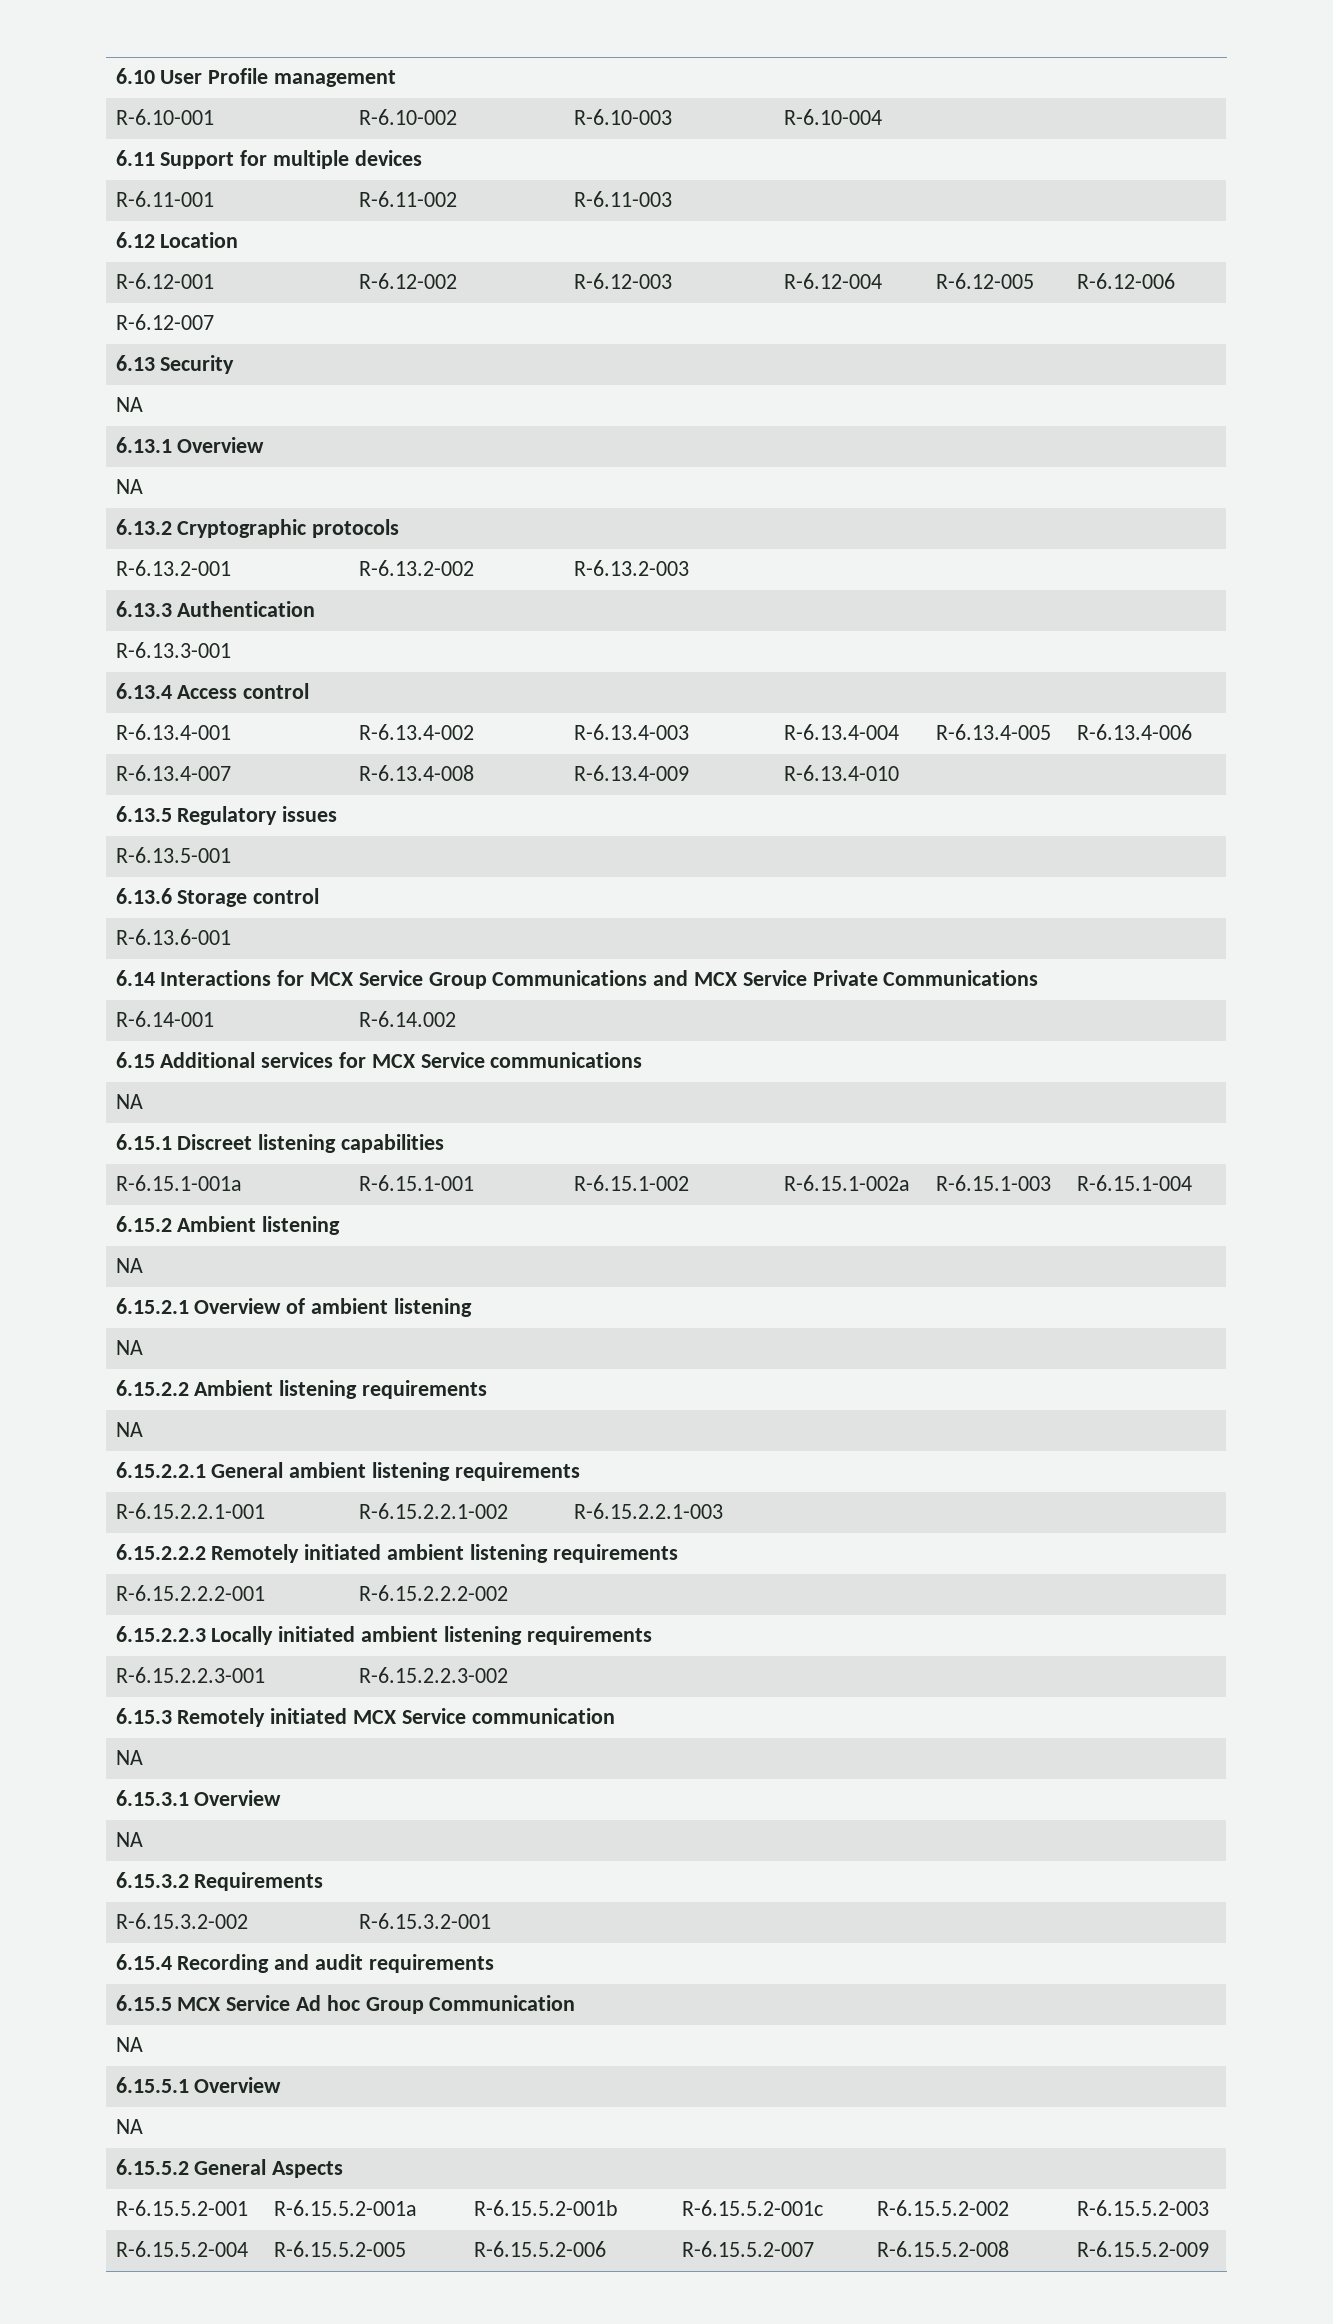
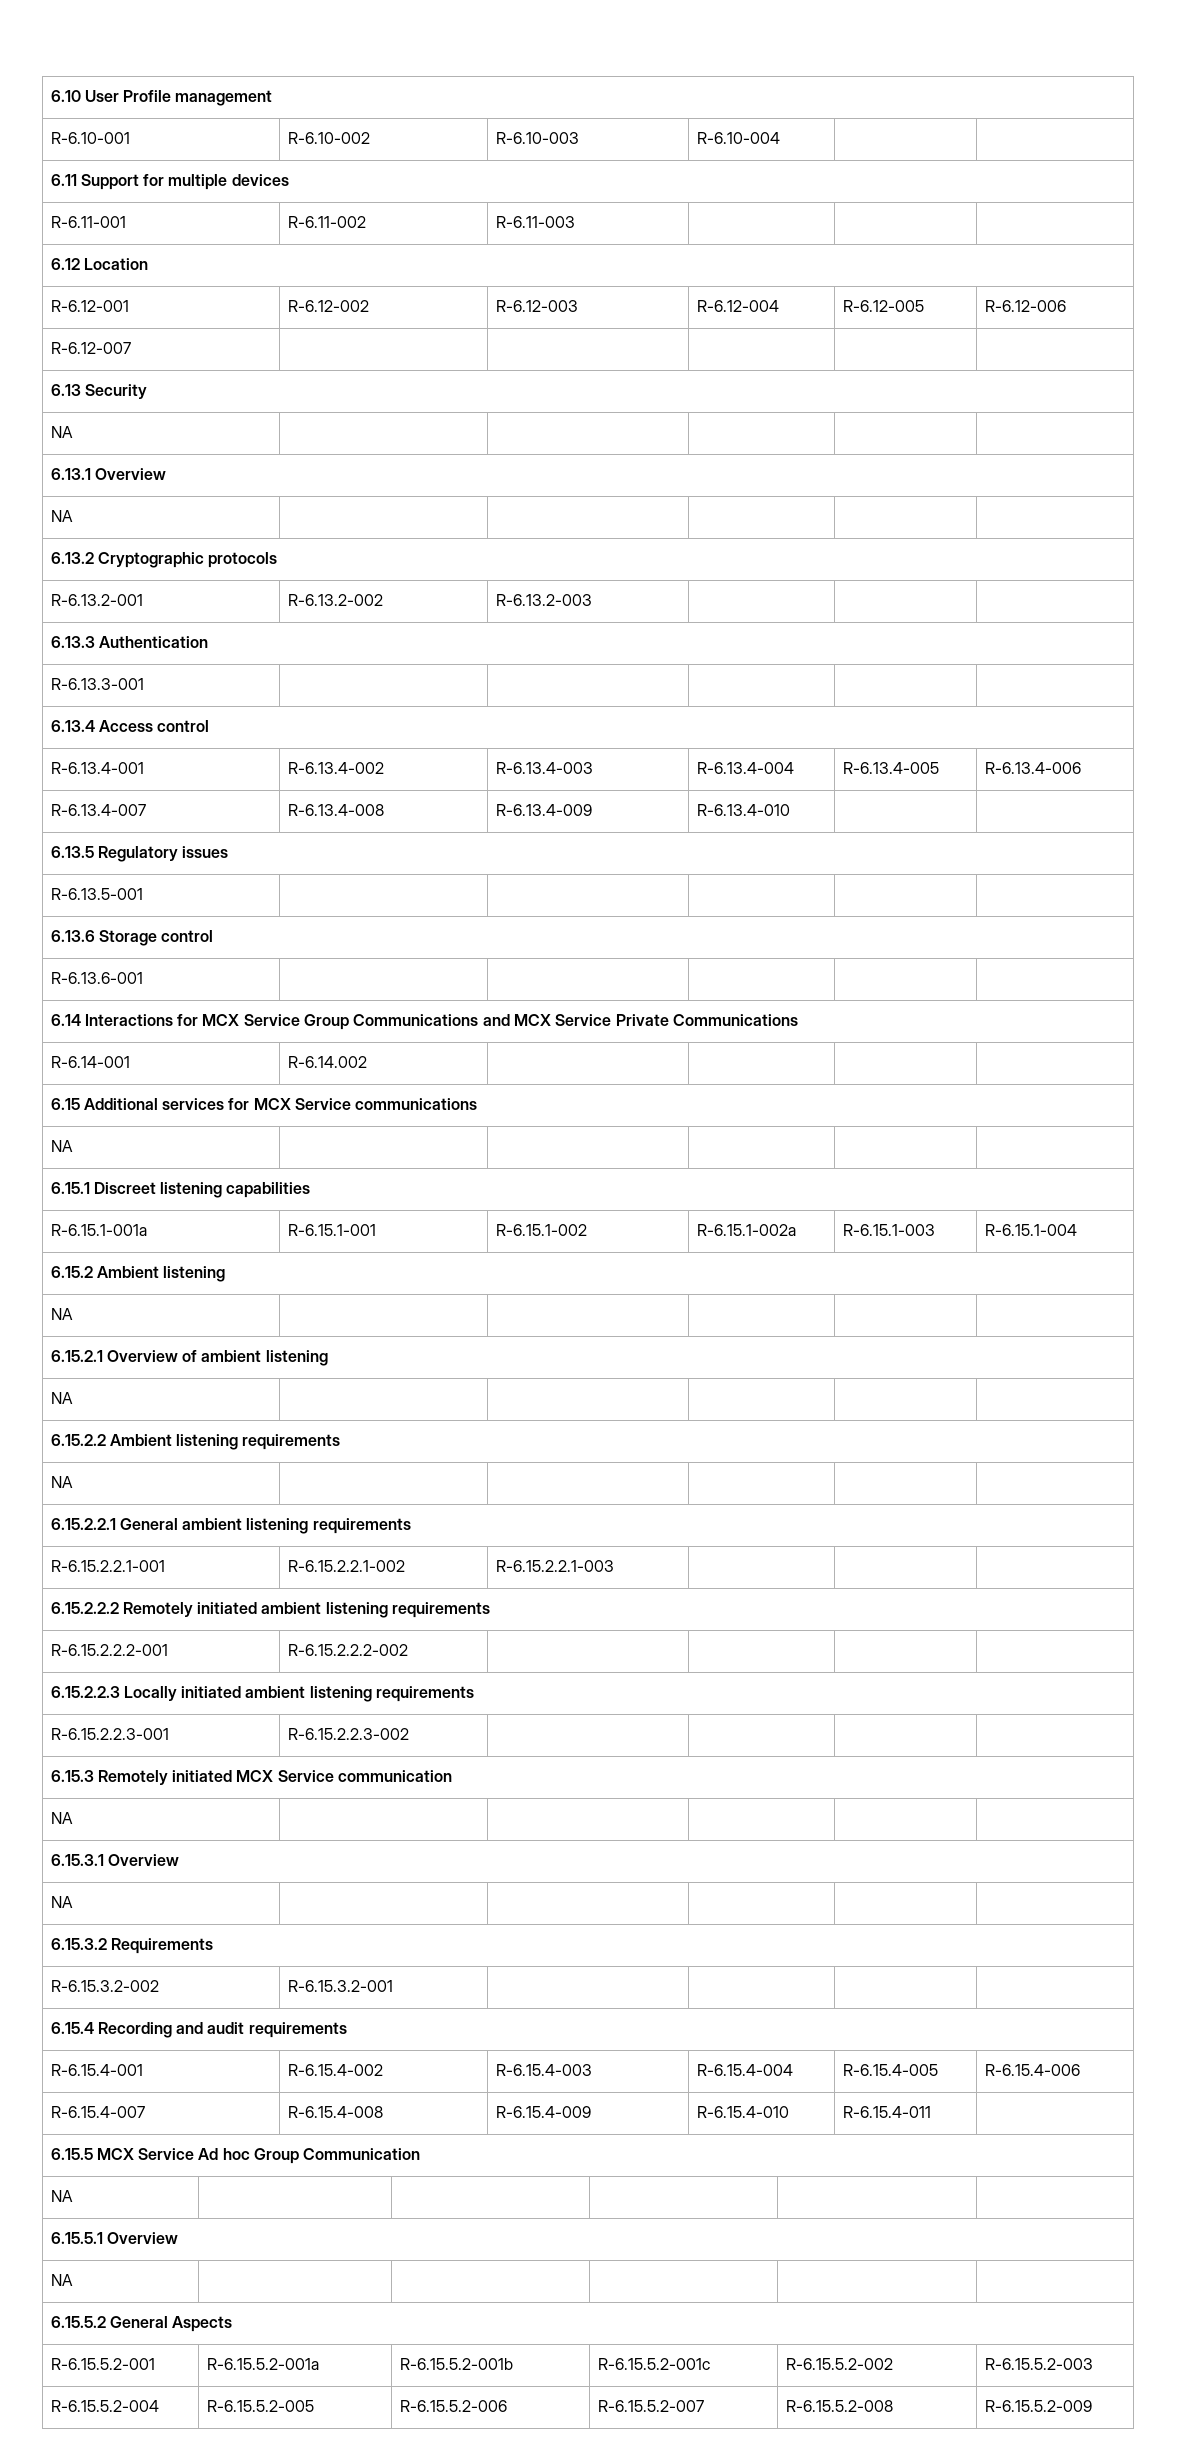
(494, 1963) none -> [50,2064,143,2076] [287,2064,383,2076] [495,2064,592,2076] [696,2064,793,2076] [842,2064,938,2076] [984,2064,1080,2076] [50,2106,145,2118] [287,2106,383,2118] [495,2106,591,2118] [696,2106,789,2118] [842,2106,931,2118] // R-6.15.4-001 | R-6.15.4-002 | R-6.15.4-003 | R-6.15.4-004 | R-6.15.4-005 | R-6.15.4-006 // R-6.15.4-007 | R-6.15.4-008 | R-6.15.4-009 | R-6.15.4-010 | R-6.15.4-011 |

